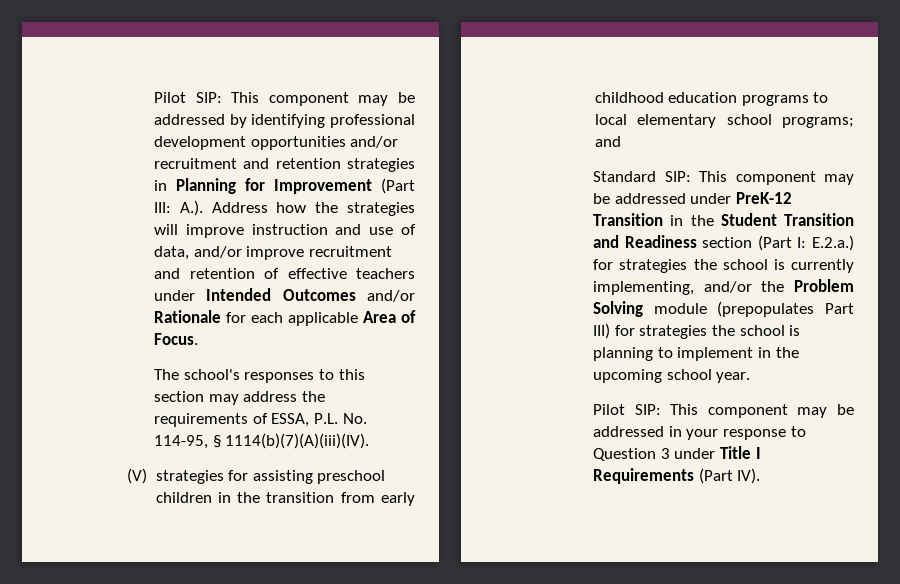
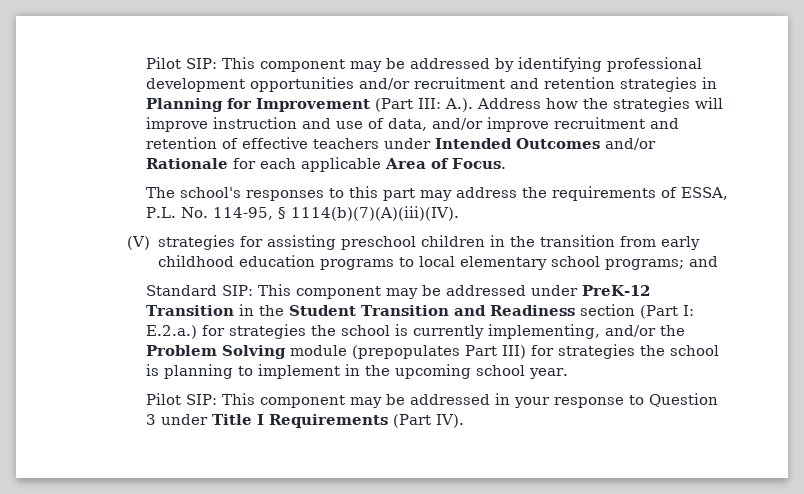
[154,391,205,402] section -> [383,188,416,201] part

